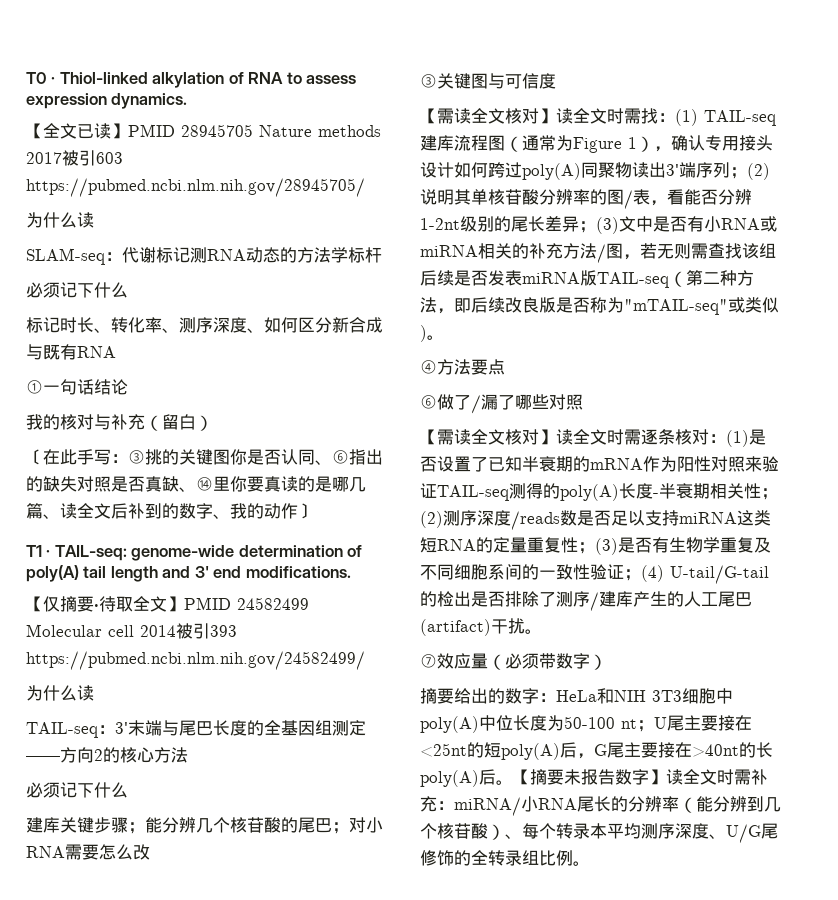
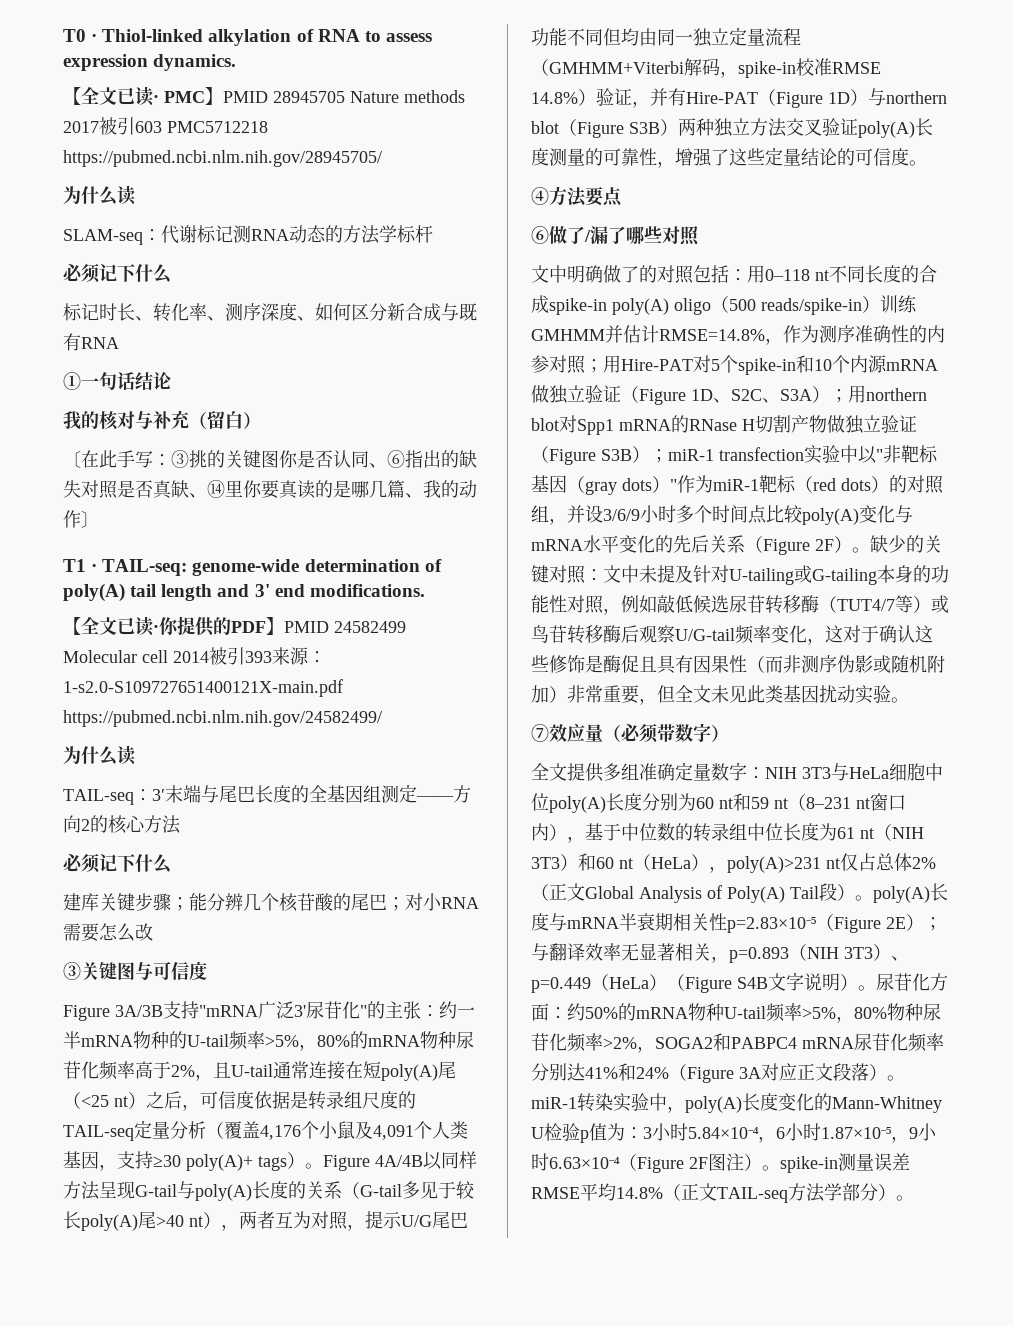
(111, 131) none -> [153,91,205,103] · PMC
(123, 158) none -> [167,121,268,133] PMC5712218
[60,503,230,519] 读全文后补到的数字、 -> (423, 495) none
[43,596,167,612] 仅摘要·待取全文 -> [81,616,266,637] 全文已读·你提供的PDF
(237, 631) none -> [272,647,326,665] [63,679,343,697] 来源：1-s2.0-S109727651400121X-main.pdf
[420,108,776,126] [420,135,773,153] [420,162,770,180] [420,189,752,209] [420,216,777,234] [420,243,776,263] [420,270,754,288] [420,297,779,315] [420,325,427,342] 【需读全文核对】读全文时需找：(1) TAIL-seq建库流程图（通常为Figure 1），确认专用接头设计如何跨过poly(A)同聚物读出3′端序列；(2)说明其单核苷酸分辨率的图/表，看能否分辨1-2nt级别的尾长差异；(3)文中是否有小RNA或miRNA相关的补充方法/图，若无则需查找该组后续是否发表miRNA版TAIL-seq（第二种方法，即后续改良版是否称为"mTAIL-seq"或类似) -> [63,1001,475,1021] [63,1031,474,1051] [63,1061,456,1081] [63,1091,416,1111] [63,1120,468,1141] [63,1151,477,1171] [63,1181,475,1201] [63,1211,468,1231] [531,27,801,47] [531,58,881,78] [531,88,947,108] [531,118,933,138] [531,147,909,168] Figure 3A/3B支持"mRNA广泛3'尿苷化"的主张：约一半mRNA物种的U-tail频率>5%，80%的mRNA物种尿苷化频率高于2%，且U-tail通常连接在短poly(A)尾（<25 nt）之后，可信度依据是转录组尺度的TAIL-seq定量分析（覆盖4,176个小鼠及4,091个人类基因，支持≥30 poly(A)+ tags）。Figure 4A/4B以同样方法呈现G-tail与poly(A)长度的关系（G-tail多见于较长poly(A)尾>40 nt），两者互为对照，提示U/G尾巴功能不同但均由同一独立定量流程（GMHMM+Viterbi解码，spike-in校准RMSE 14.8%）验证，并有Hire-PAT（Figure 1D）与northern blot（Figure S3B）两种独立方法交叉验证poly(A)长度测量的可靠性，增强了这些定量结论的可信度
[420,429,766,447] [420,456,779,472] [420,483,778,501] [420,510,771,530] [420,537,771,555] [420,564,769,584] [420,591,752,611] [420,618,525,636] 【需读全文核对】读全文时需逐条核对：(1)是否设置了已知半衰期的mRNA作为阳性对照来验证TAIL-seq测得的poly(A)长度-半衰期相关性；(2)测序深度/reads数是否足以支持miRNA这类短RNA的定量重复性；(3)是否有生物学重复及不同细胞系间的一致性验证；(4) U-tail/G-tail的检出是否排除了测序/建库产生的人工尾巴(artifact)干扰 -> [531,265,937,284] [531,295,917,315] [531,325,945,345] [531,355,938,375] [531,385,927,405] [531,415,917,435] [531,445,938,465] [531,475,944,495] [531,505,913,525] [531,535,942,555] [531,565,949,585] [531,595,949,615] [531,625,933,645] [531,655,945,674] [531,685,891,705] 文中明确做了的对照包括：用0–118 nt不同长度的合成spike-in poly(A) oligo（500 reads/spike-in）训练GMHMM并估计RMSE=14.8%，作为测序准确性的内参对照；用Hire-PAT对5个spike-in和10个内源mRNA做独立验证（Figure 1D、S2C、S3A）；用northern blot对Spp1 mRNA的RNase H切割产物做独立验证（Figure S3B）；miR-1 transfection实验中以"非靶标基因（gray dots）"作为miR-1靶标（red dots）的对照组，并设3/6/9小时多个时间点比较poly(A)变化与mRNA水平变化的先后关系（Figure 2F）。缺少的关键对照：文中未提及针对U-tailing或G-tailing本身的功能性对照，例如敲低候选尿苷转移酶（TUT4/7等）或鸟苷转移酶后观察U/G-tail频率变化，这对于确认这些修饰是酶促且具有因果性（而非测序伪影或随机附加）非常重要，但全文未见此类基因扰动实验
[420,688,733,704] [420,715,752,733] [420,742,773,760] [420,769,768,787] [420,796,781,816] [420,823,778,843] [420,850,573,866] 摘要给出的数字：HeLa和NIH 3T3细胞中poly(A)中位长度为50-100 nt；U尾主要接在<25nt的短poly(A)后，G尾主要接在>40nt的长poly(A)后。【摘要未报告数字】读全文时需补充：miRNA/小RNA尾长的分辨率（能分辨到几个核苷酸）、每个转录本平均测序深度、U/G尾修饰的全转录组比例 -> [531,762,943,782] [531,793,906,813] [531,823,924,843] [531,853,936,873] [531,883,948,903] [531,913,942,933] [531,943,909,963] [531,972,948,993] [531,1003,941,1023] [531,1033,944,1053] [531,1063,905,1083] [531,1093,942,1113] [531,1123,937,1143] [531,1153,910,1173] [531,1183,896,1203] 全文提供多组准确定量数字：NIH 3T3与HeLa细胞中位poly(A)长度分别为60 nt和59 nt（8–231 nt窗口内），基于中位数的转录组中位长度为61 nt（NIH 3T3）和60 nt（HeLa），poly(A)>231 nt仅占总体2%（正文Global Analysis of Poly(A) Tail段）。poly(A)长度与mRNA半衰期相关性p=2.83×10⁻⁵（Figure 2E）；与翻译效率无显著相关，p=0.893（NIH 3T3）、p=0.449（HeLa）（Figure S4B文字说明）。尿苷化方面：约50%的mRNA物种U-tail频率>5%，80%物种尿苷化频率>2%，SOGA2和PABPC4 mRNA尿苷化频率分别达41%和24%（Figure 3A对应正文段落）。miR-1转染实验中，poly(A)长度变化的Mann-Whitney U检验p值为：3小时5.84×10⁻⁴，6小时1.87×10⁻⁵，9小时6.63×10⁻⁴（Figure 2F图注）。spike-in测量误差RMSE平均14.8%（正文TAIL-seq方法学部分）

